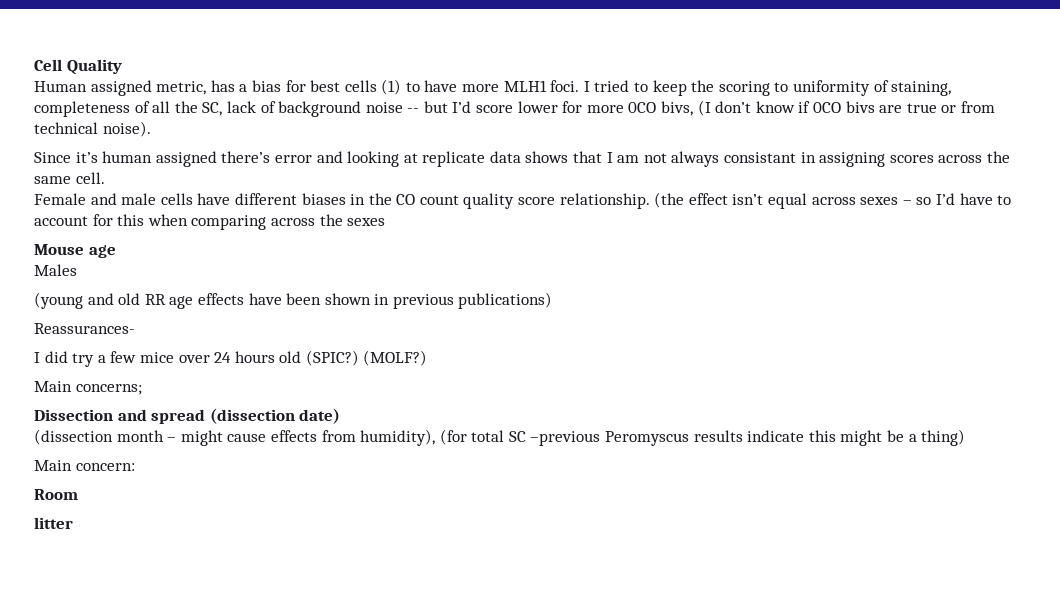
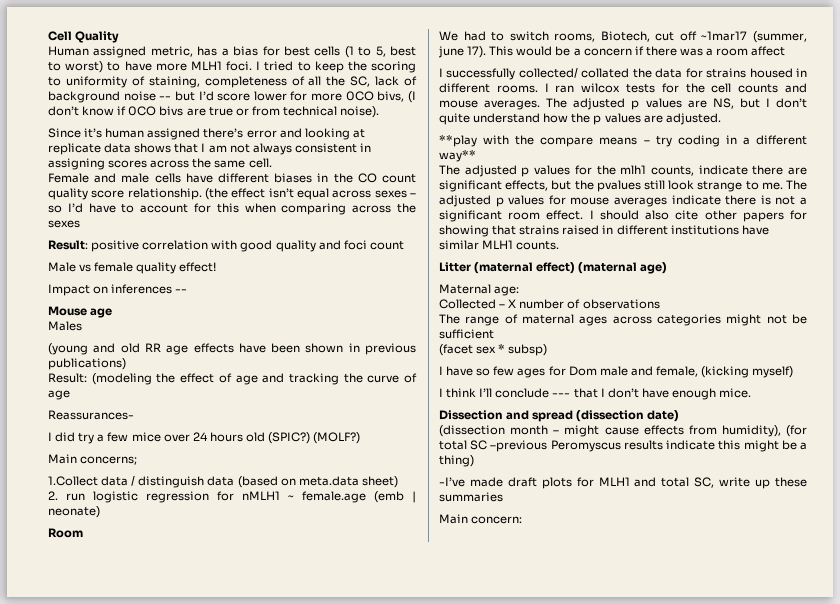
[381,79,402,95] (1) -> [344,46,417,58] [48,61,104,73] (1 to 5, best to worst)
[724,152,797,163] consistant -> [294,143,357,153] consistent
(386, 222) none -> [48,240,404,252] [48,262,217,274] [48,284,188,296] // Result: positive correlation with good quality and foci count // Male vs female quality effect! // Impact on inferences --
(553, 300) none -> [48,373,417,385] [48,390,70,400] // Result: (modeling the effect of age and tracking the curve of age
(142, 389) none -> [48,476,398,488] [48,491,416,503] [48,506,100,518] [48,528,83,538] [439,31,807,43] [438,46,786,58] [439,68,807,80] [439,83,807,93] [439,98,807,110] [439,113,721,125] [439,135,807,147] [439,150,476,162] [439,165,807,177] [439,180,807,192] [439,195,807,207] [439,210,807,222] [439,225,769,237] [439,240,560,250] [439,262,668,274] [439,284,520,296] [439,299,660,309] [439,314,807,326] [439,329,494,339] [439,344,548,356] [439,366,794,378] [439,388,752,400] // 1.Collect data / distinguish data (based on meta.data sheet) // 2. run logistic regression for nMLH1 ~ female.age (emb | neonate) // Room // We had to switch rooms, Biotech, cut off ~1mar17 (summer, june 17). This would be a concern if there was a room affect // I successfully collected/ collated the data for strains housed in different rooms. I ran wilcox tests for the cell counts and mouse averages. The adjusted p values are NS, but I don’t quite understand how the p values are adjusted. // **play with the compare means – try coding in a different way** // The adjusted p values for the mlh1 counts, indicate there are significant effects, but the pvalues still look strange to me. The adjusted p values for mouse averages indicate there is not a significant room effect. I should also cite other papers for showing that strains raised in different institutions have similar MLH1 counts. // Litter (maternal effect) (maternal age) // Maternal age: // Collected – X number of observations // The range of maternal ages across categories might not be sufficient // (facet sex * subsp) // I have so few ages for Dom male and female, (kicking myself) // I think I’ll conclude --- that I don’t have enough mice.
(966, 437) none -> [439,477,807,489] [439,492,503,502] // -I’ve made draft plots for MLH1 and total SC, write up these summaries
[34,489,78,500] [34,517,73,529] // Room // litter -> (523, 520) none

